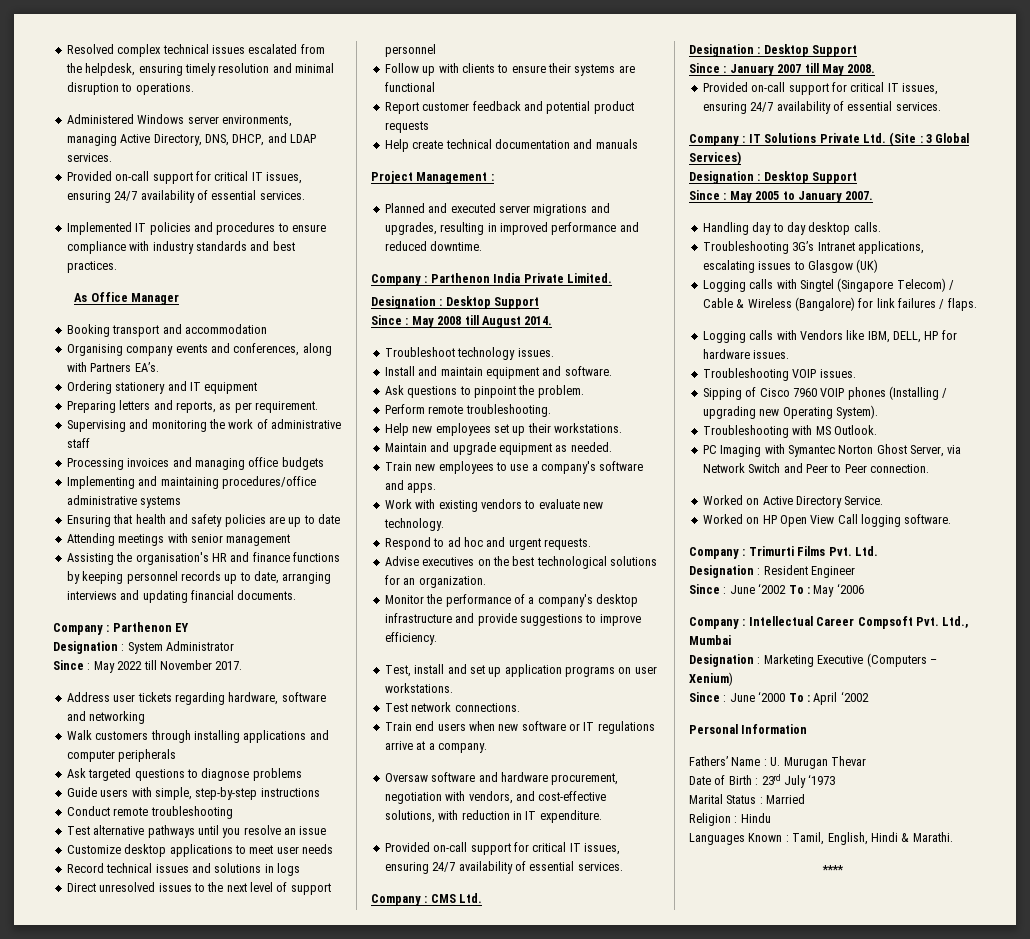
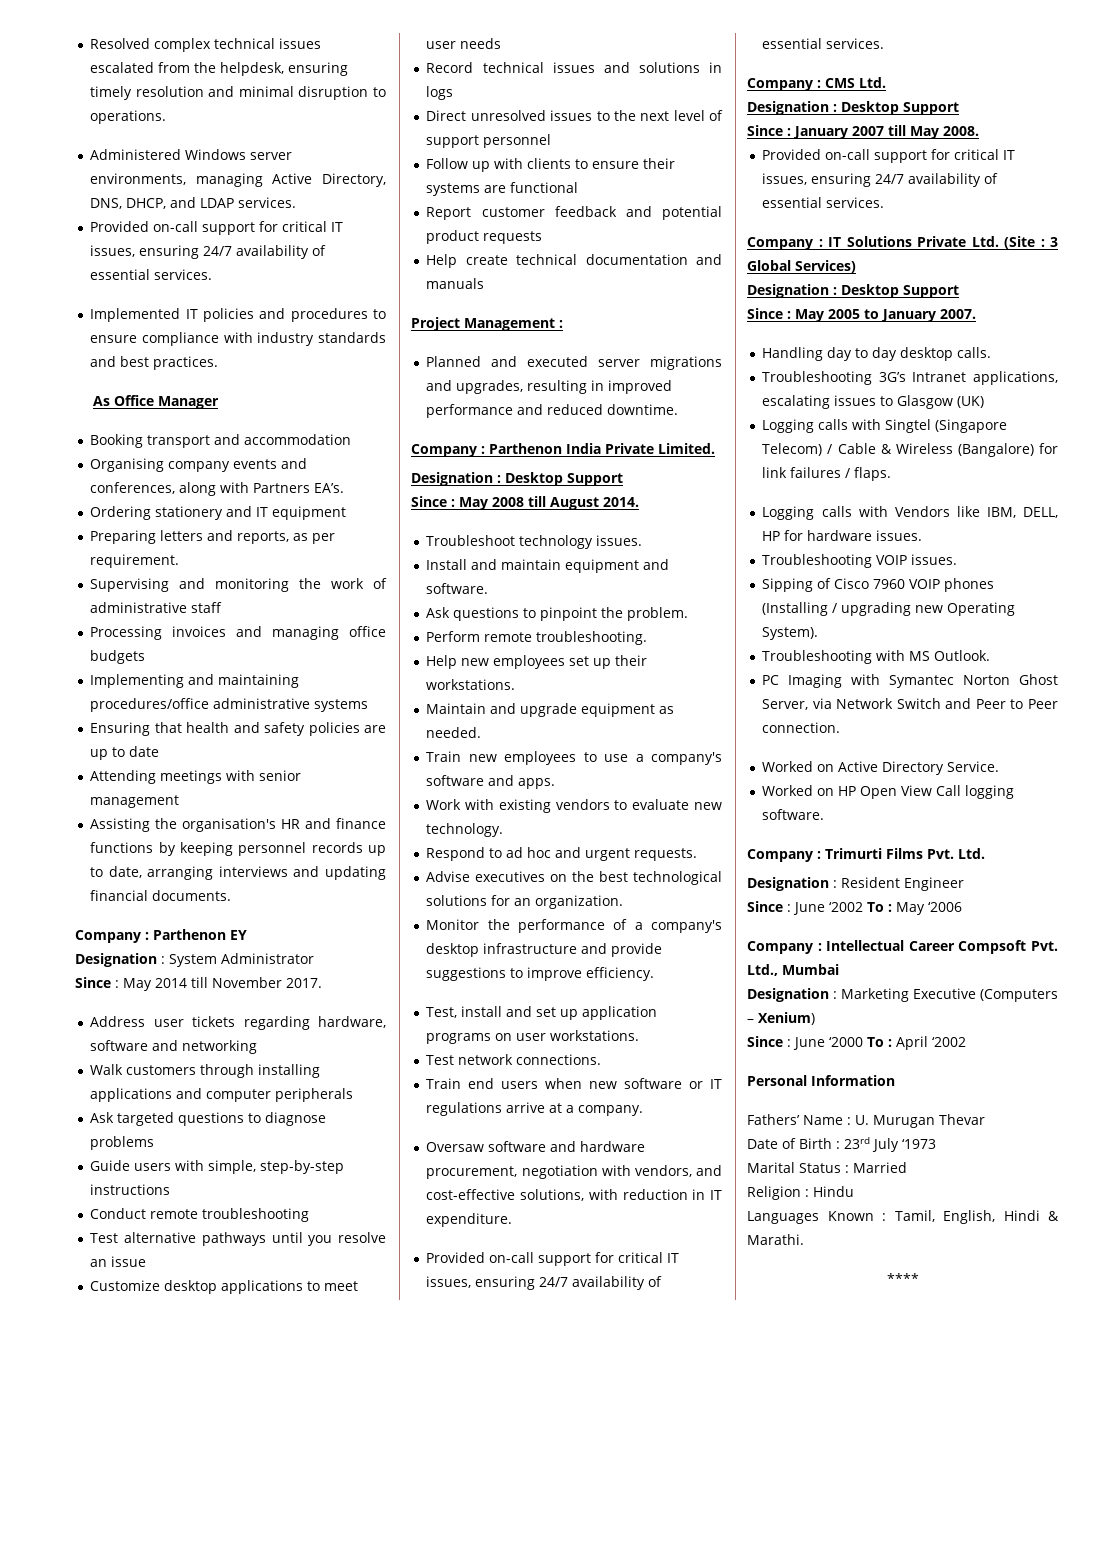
[117,661,143,670] 2022 -> [155,978,187,988] 2014

